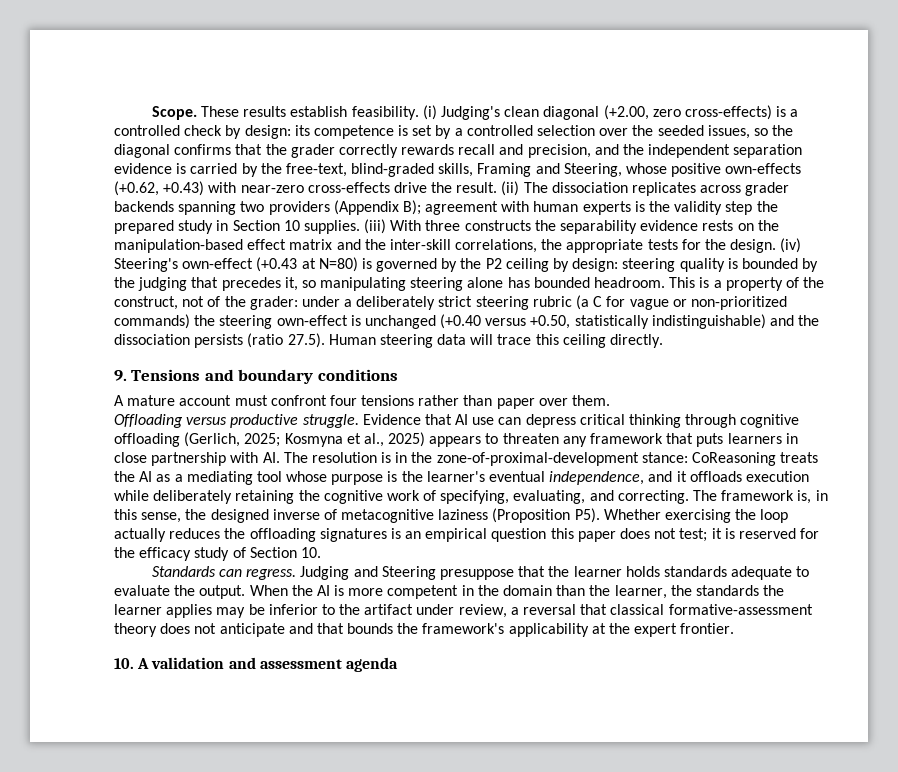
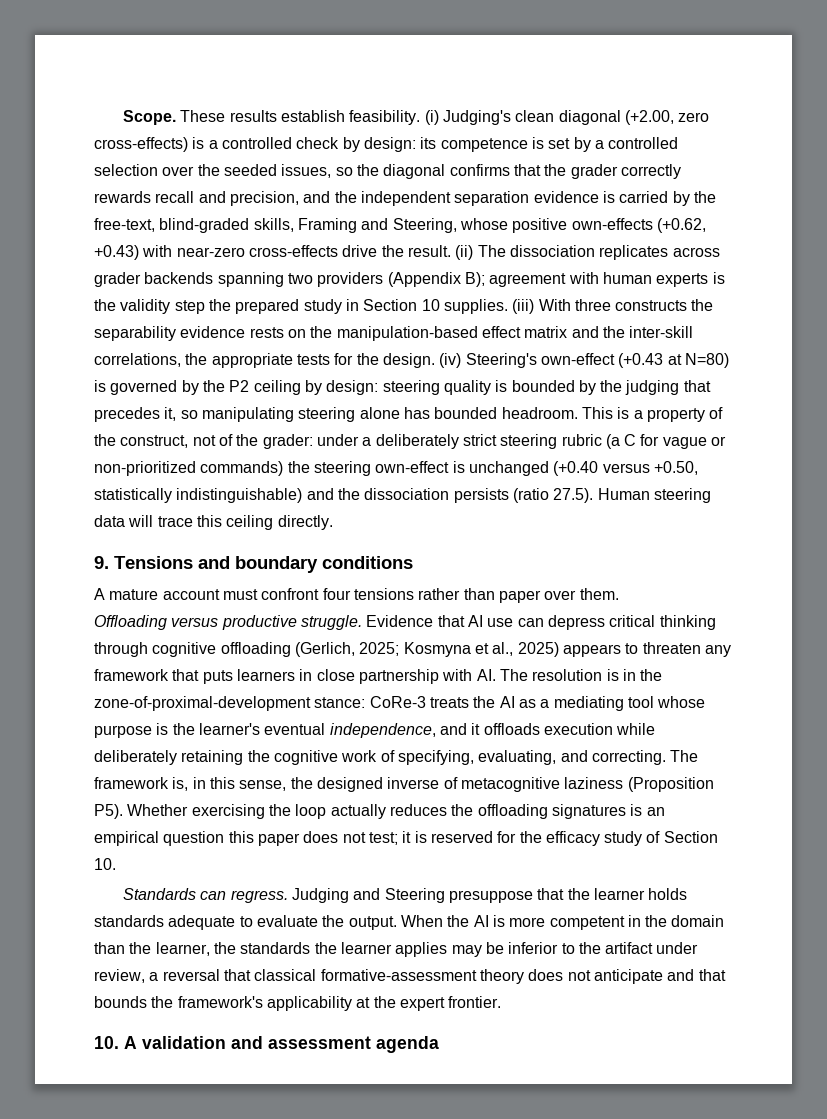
[692,452,777,466] CoReasoning -> [369,696,426,708] CoRe-3

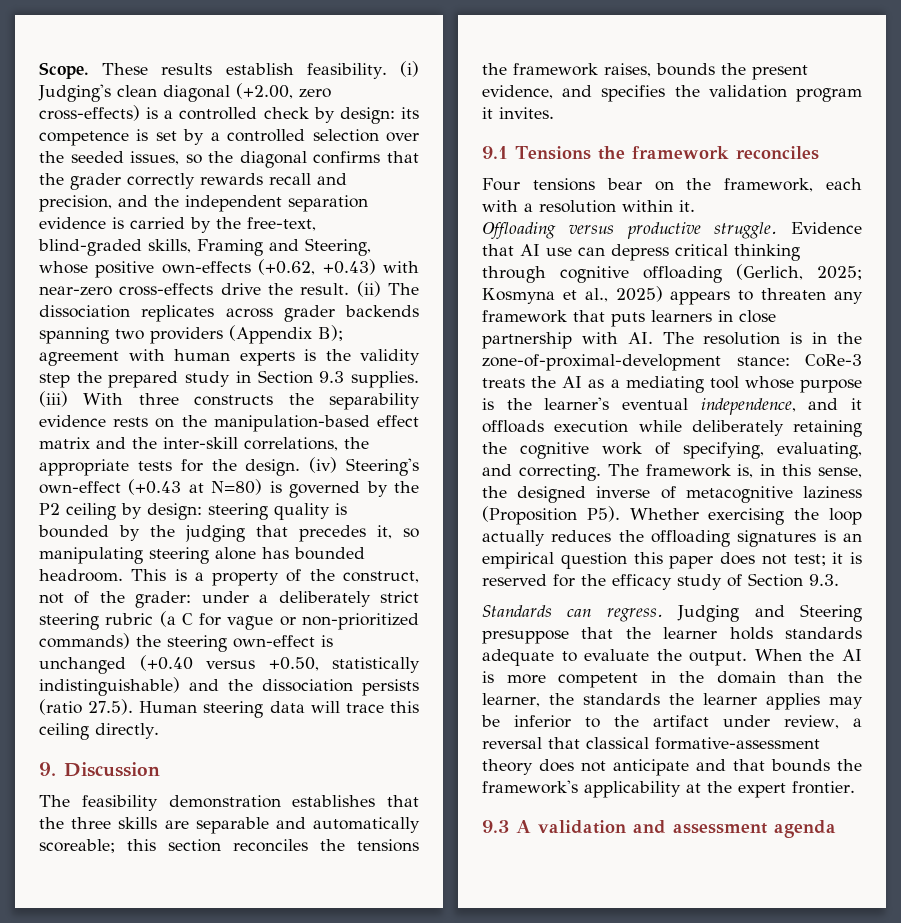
[421,299,440,311] 10 -> [319,371,345,383] 9.3
[114,556,413,573] [94,588,619,603] Tensions and boundary conditions // A mature account must confront four tensions rather than paper over them. -> [64,762,160,777] [39,795,419,811] [39,817,420,834] [39,839,419,853] [482,63,808,80] [482,85,862,102] [482,107,554,119] [482,146,819,160] [482,178,862,192] [482,200,695,213] Discussion // The feasibility demonstration establishes that the three skills are separable and automatically scoreable; this section reconciles the tensions the framework raises, bounds the present evidence, and specifies the validation program it invites. // 9.1 Tensions the framework reconciles // Four tensions bear on the framework, each with a resolution within it.
[94,858,116,870] 10. -> [809,574,839,586] 9.3.
[94,1036,119,1049] 10. -> [482,820,509,833] 9.3

